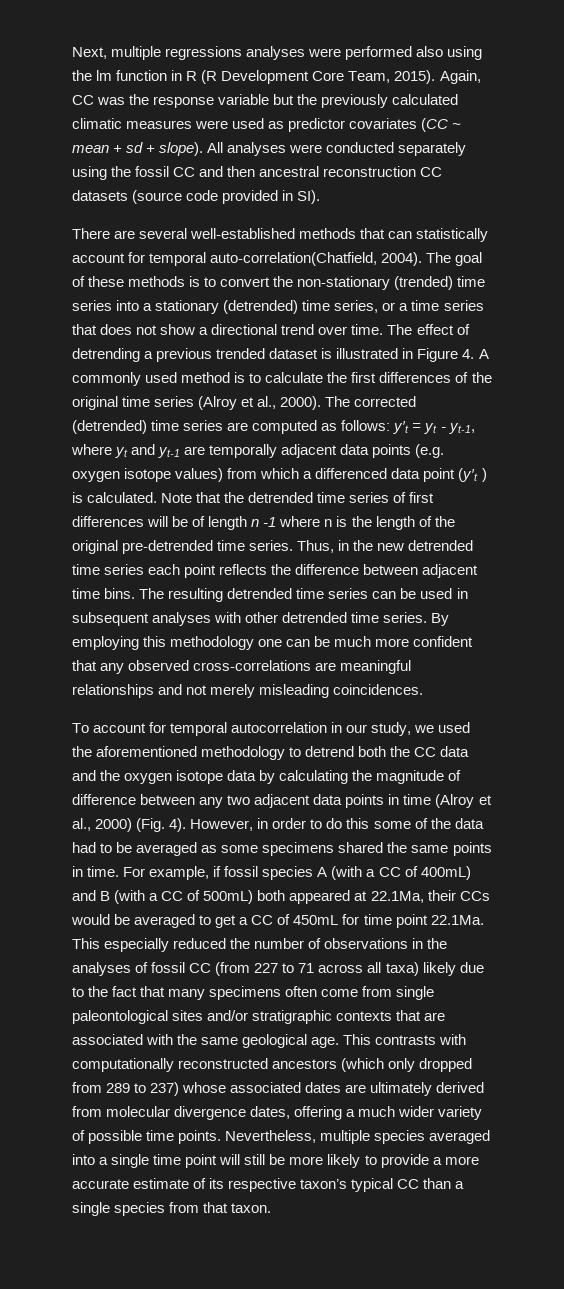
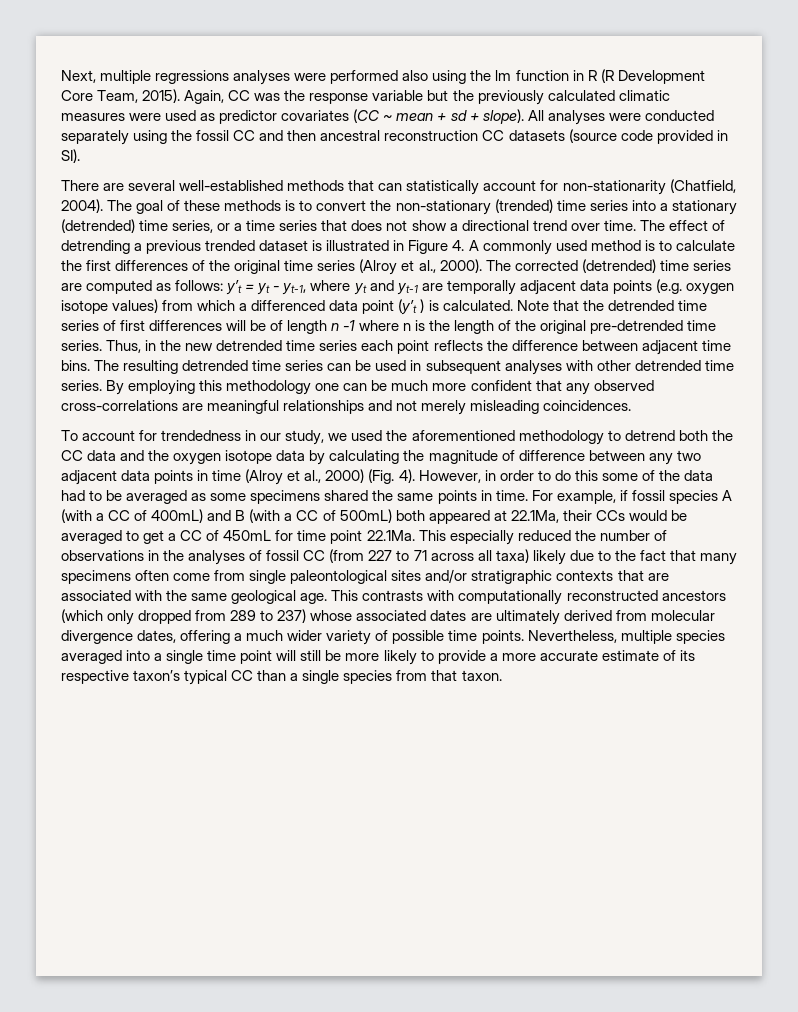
[149,252,378,266] temporal auto-correlation(Chatfield, -> [562,179,736,195] non-stationarity (Chatfield,
[170,722,328,736] temporal autocorrelation -> [161,430,242,441] trendedness

